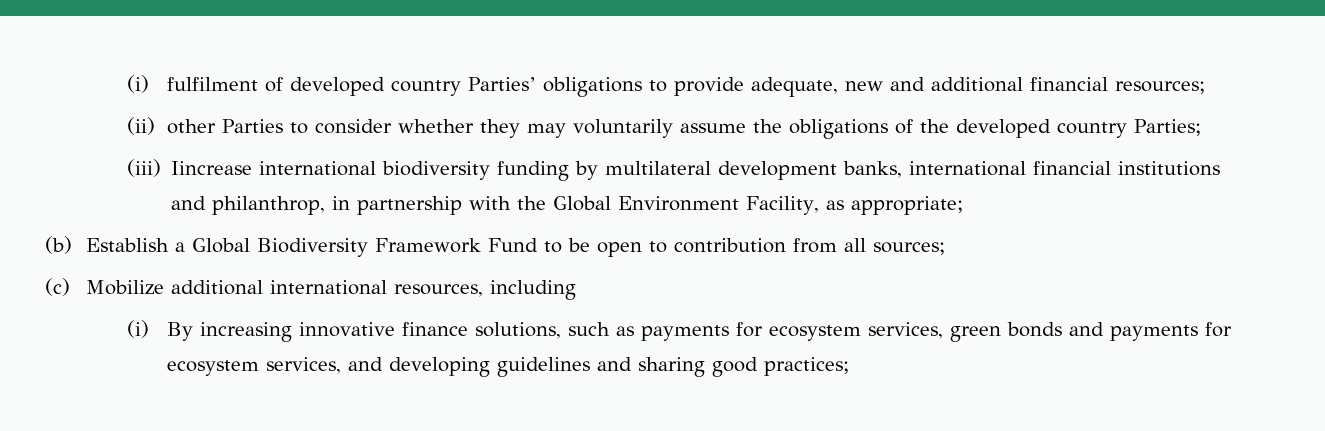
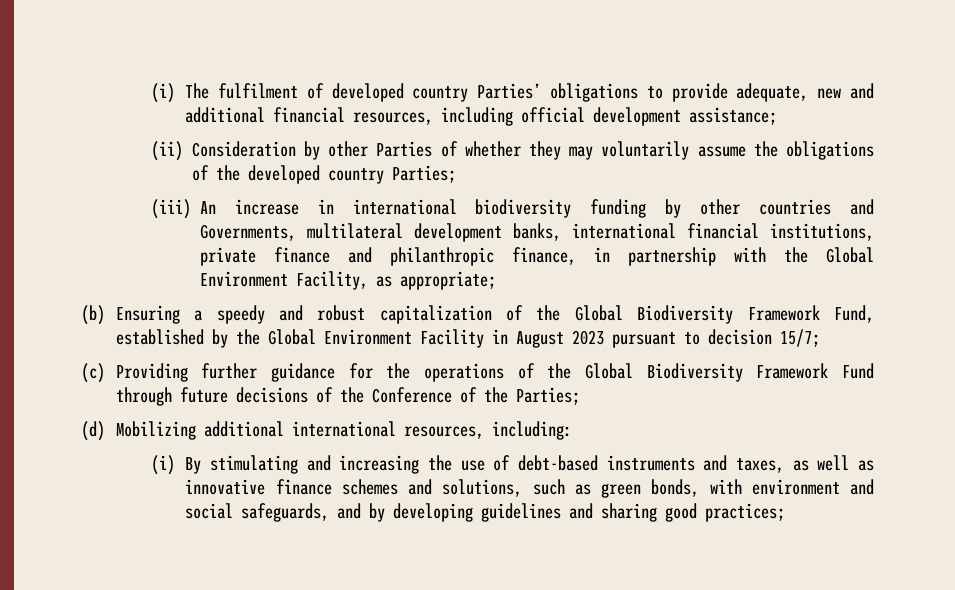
[126,75,149,93] (i) -> [150,83,210,103] (i) The
[1115,81,1206,94] [126,117,393,135] resources; // (ii) other Parties to consider -> [353,107,778,126] [150,141,458,161] resources, including official development assistance; // (ii) Consideration by other Parties of
[170,161,252,175] Iincrease -> [199,199,334,215] An increase in
(598, 170) none -> [700,199,874,215] [199,224,296,241] other countries and Governments,
[1117,161,1220,176] [170,196,325,215] institutions and philanthrop, -> [770,223,874,241] [199,247,576,266] institutions, private finance and philanthropic finance,
[85,238,945,257] [45,278,164,296] Establish a Global Biodiversity Framework Fund to be open to contribution from all sources; // (c) Mobilize -> [115,305,874,324] [115,329,820,348] [81,363,875,383] [115,387,580,406] [81,421,196,441] Ensuring a speedy and robust capitalization of the Global Biodiversity Framework Fund, established by the Global Environment Facility in August 2023 pursuant to decision 15/7; // (c) Providing further guidance for the operations of the Global Biodiversity Framework Fund through future decisions of the Conference of the Parties; // (d) Mobilizing
[489,280,576,300] including -> [491,421,572,440] including:
[200,322,1233,342] [167,357,384,376] increasing innovative finance solutions, such as payments for ecosystem services, green bonds and payments for ecosystem services, and -> [209,455,874,474] [185,479,874,498] [185,503,386,522] stimulating and increasing the use of debt-based instruments and taxes, as well as innovative finance schemes and solutions, such as green bonds, with environment and social safeguards, and by

